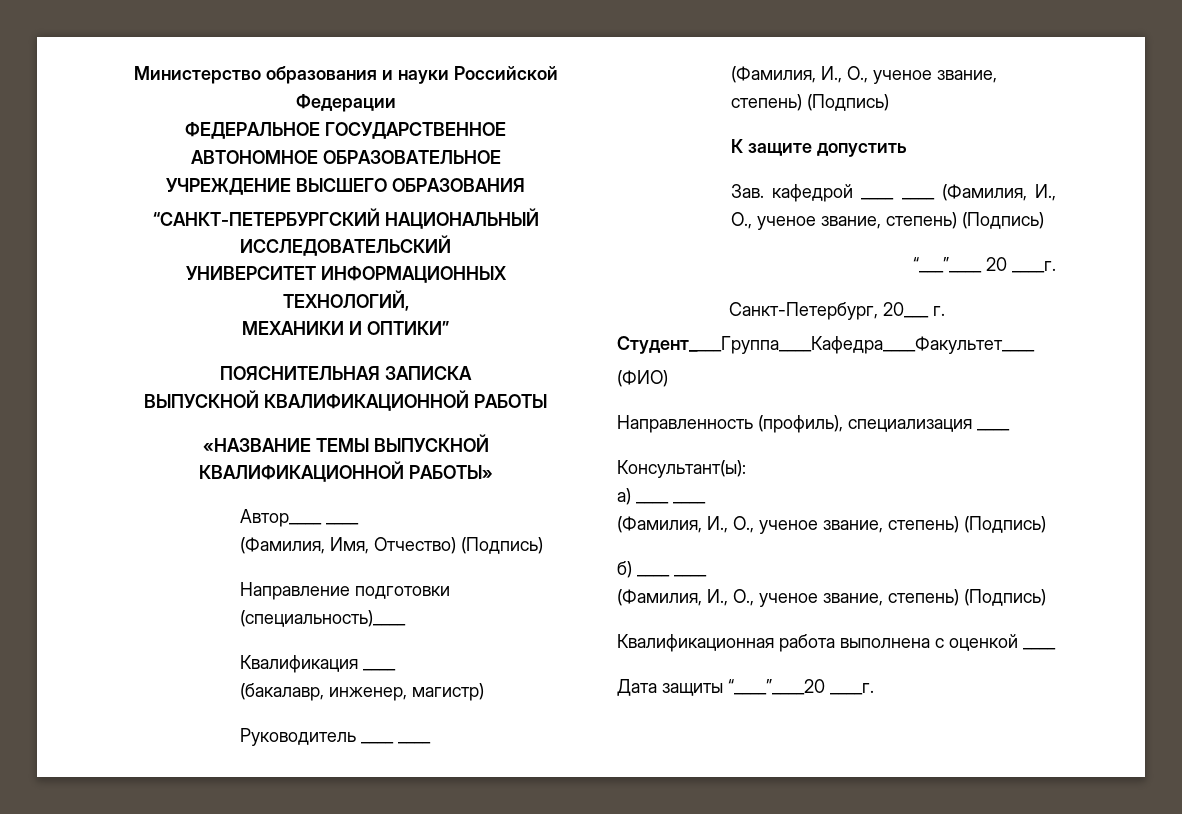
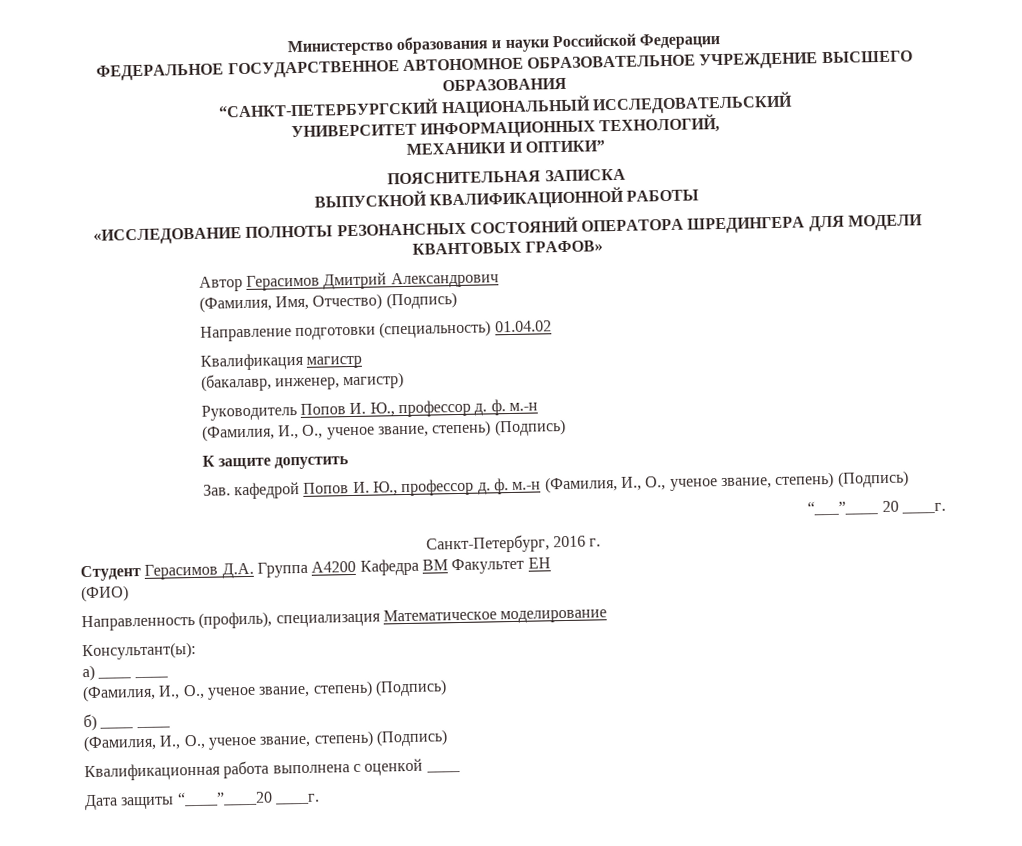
[202,434,489,452] [198,461,493,482] [240,509,360,527] «НАЗВАНИЕ ТЕМЫ ВЫПУСКНОЙ КВАЛИФИКАЦИОННОЙ РАБОТЫ» // Автор____ ____ -> [92,214,924,245] [411,240,604,255] [198,271,499,292] «ИССЛЕДОВАНИЕ ПОЛНОТЫ РЕЗОНАНСНЫХ СОСТОЯНИЙ ОПЕРАТОРА ШРЕДИНГЕРА ДЛЯ МОДЕЛИ КВАНТОВЫХ ГРАФОВ» // Автор Герасимов Дмитрий Александрович
[240,610,407,627] (специальность)____ -> [379,320,552,339] (специальность) 01.04.02
[363,669,397,671] ____ -> [306,355,363,369] магистр
[361,742,432,744] ____ ____ -> [300,399,539,418] Попов И. Ю., профессор д. ф. м.-н
[861,198,935,200] ____ ____ -> [303,478,542,497] Попов И. Ю., профессор д. ф. м.-н
[882,302,929,318] 20___ -> [553,535,586,548] 2016
[617,336,1035,354] Студент____Группа____Кафедра____Факультет____ -> [80,557,551,582] Студент Герасимов Д.А. Группа А4200 Кафедра ВМ Факультет ЕН
[977,429,1010,431] ____ -> [382,608,608,624] Математическое моделирование

